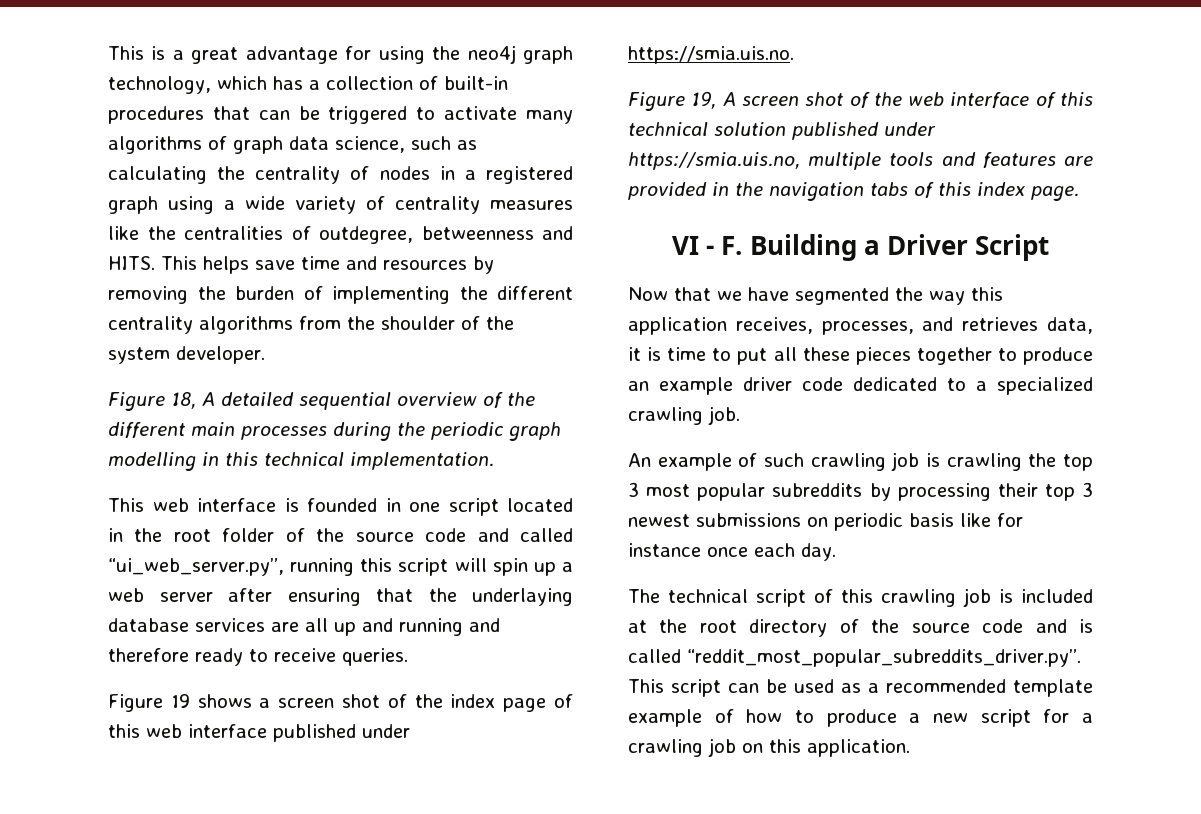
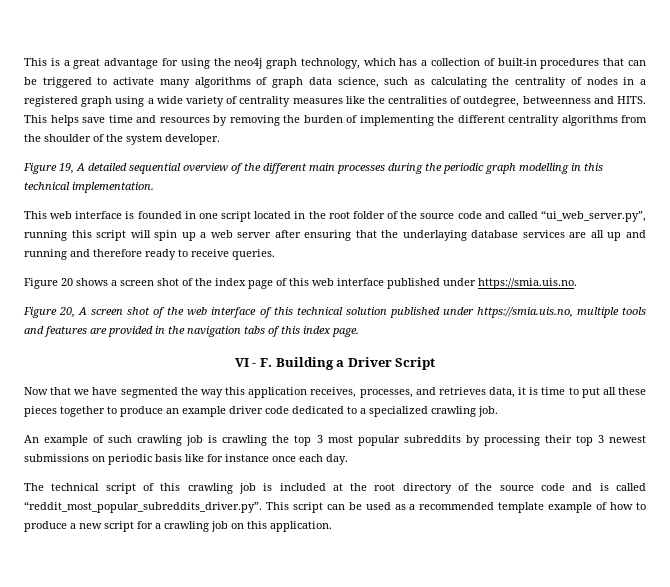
[171,392,196,409] 18, -> [59,163,74,174] 19,
[170,694,190,708] 19 -> [61,278,73,286] 20
[691,91,717,109] 19, -> [59,307,76,318] 20,

